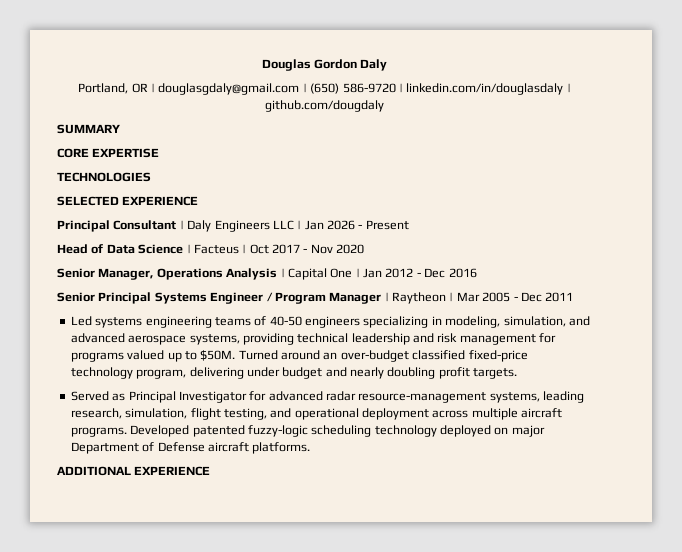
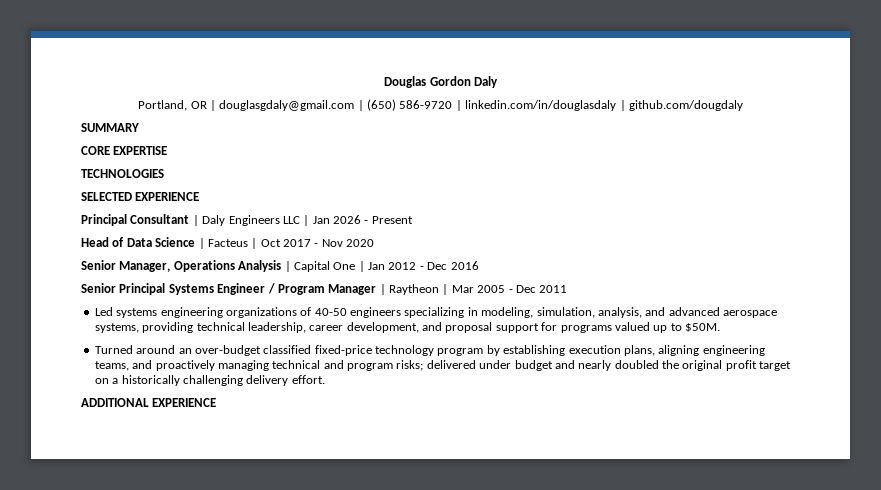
[214,317,251,326] teams -> [225,307,297,318] organizations
(566, 321) none -> [597,307,642,318] analysis,
[351,333,536,345] leadership and risk management -> [247,322,539,333] leadership, career development, and proposal support
(236, 355) none -> (720, 327) //
[136,367,518,379] [70,391,585,403] [70,408,563,420] [70,425,545,437] [70,442,311,454] program, delivering under budget and nearly doubling profit targets. // Served as Principal Investigator for advanced radar resource-management systems, leading research, simulation, flight testing, and operational deployment across multiple aircraft programs. Developed patented fuzzy-logic scheduling technology deployed on major Department of Defense aircraft platforms. -> [437,345,765,356] [94,360,792,371] [94,375,325,386] program by establishing execution plans, aligning engineering teams, and proactively managing technical and program risks; delivered under budget and nearly doubled the original profit target on a historically challenging delivery effort.

